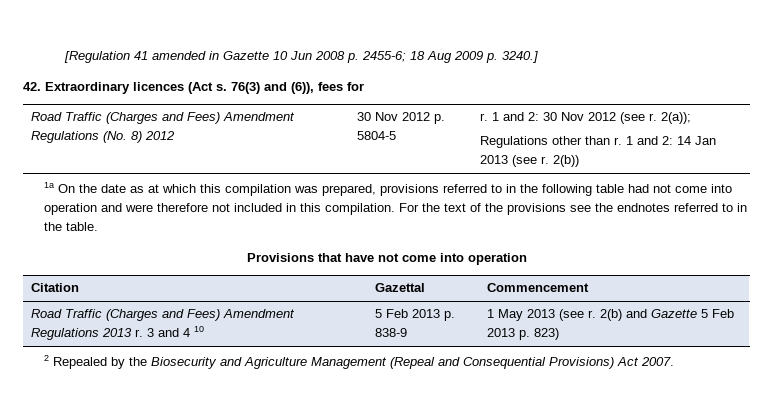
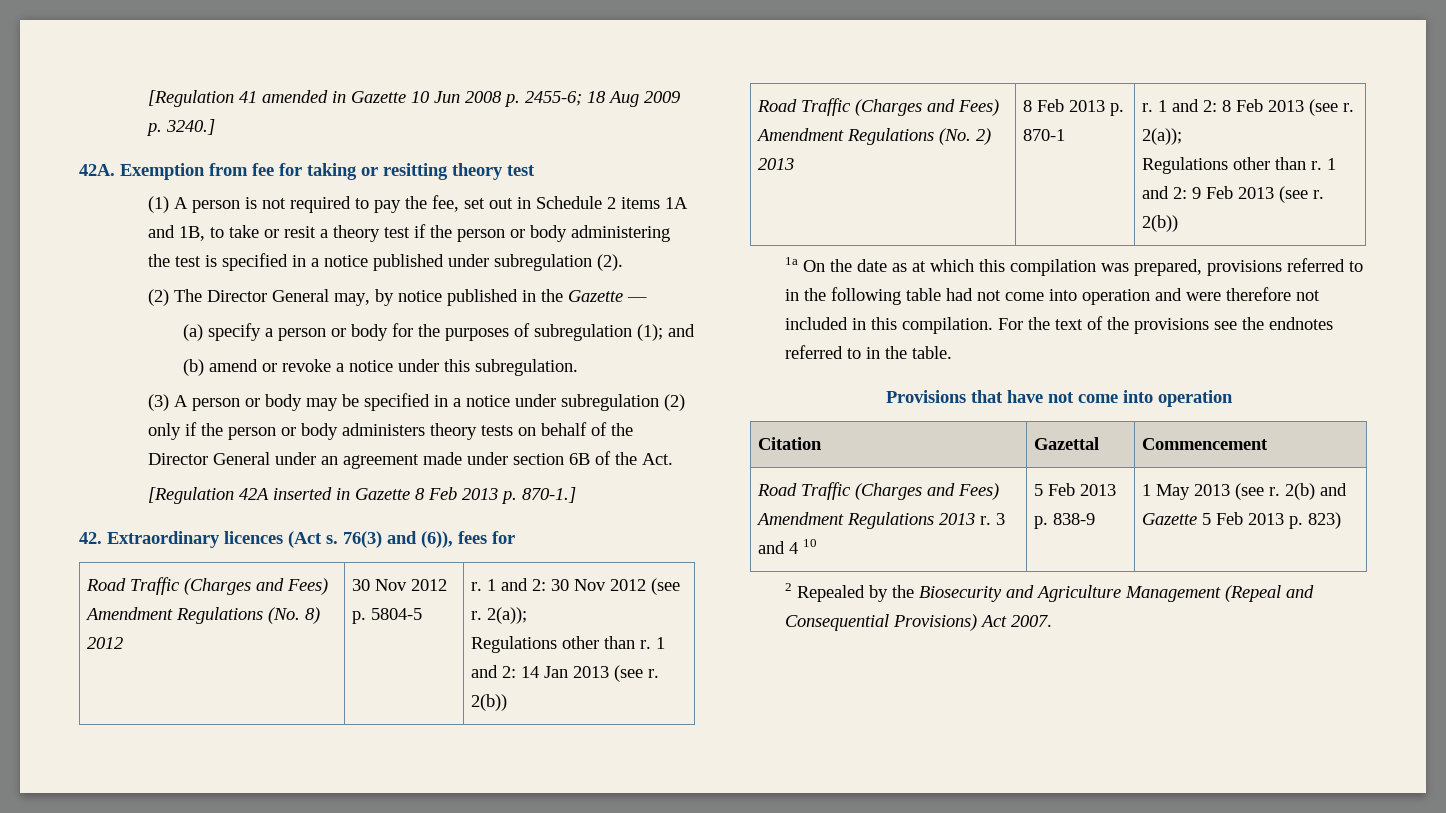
(539, 57) none -> [79,163,535,180] [148,195,689,213] [148,224,671,242] [148,253,624,271] [148,289,648,306] [182,323,695,341] [182,359,578,376] [148,393,686,411] [148,422,634,440] [148,451,674,469] [148,487,577,504] // 42A. Exemption from fee for taking or resitting theory test // (1) A person is not required to pay the fee, set out in Schedule 2 items 1A and 1B, to take or resit a theory test if the person or body administering the test is specified in a notice published under subregulation (2). // (2) The Director General may, by notice published in the Gazette — // (a) specify a person or body for the purposes of subregulation (1); and // (b) amend or revoke a notice under this subregulation. // (3) A person or body may be specified in a notice under subregulation (2) only if the person or body administers theory tests on behalf of the Director General under an agreement made under section 6B of the Act. // [Regulation 42A inserted in Gazette 8 Feb 2013 p. 870-1.]
(579, 161) none -> [757,98,1000,116] [756,128,992,145] [758,158,795,170] [1023,99,1125,116] [1023,129,1066,141] [1142,99,1355,116] [1142,128,1183,145] [1142,157,1337,174] [1142,186,1325,203] [1142,215,1179,232] // Road Traffic (Charges and Fees) Amendment Regulations (No. 2) 2013 | 8 Feb 2013 p. 870-1 | r. 1 and 2: 8 Feb 2013 (see r. 2(a)); // Regulations other than r. 1 and 2: 9 Feb 2013 (see r. 2(b))

